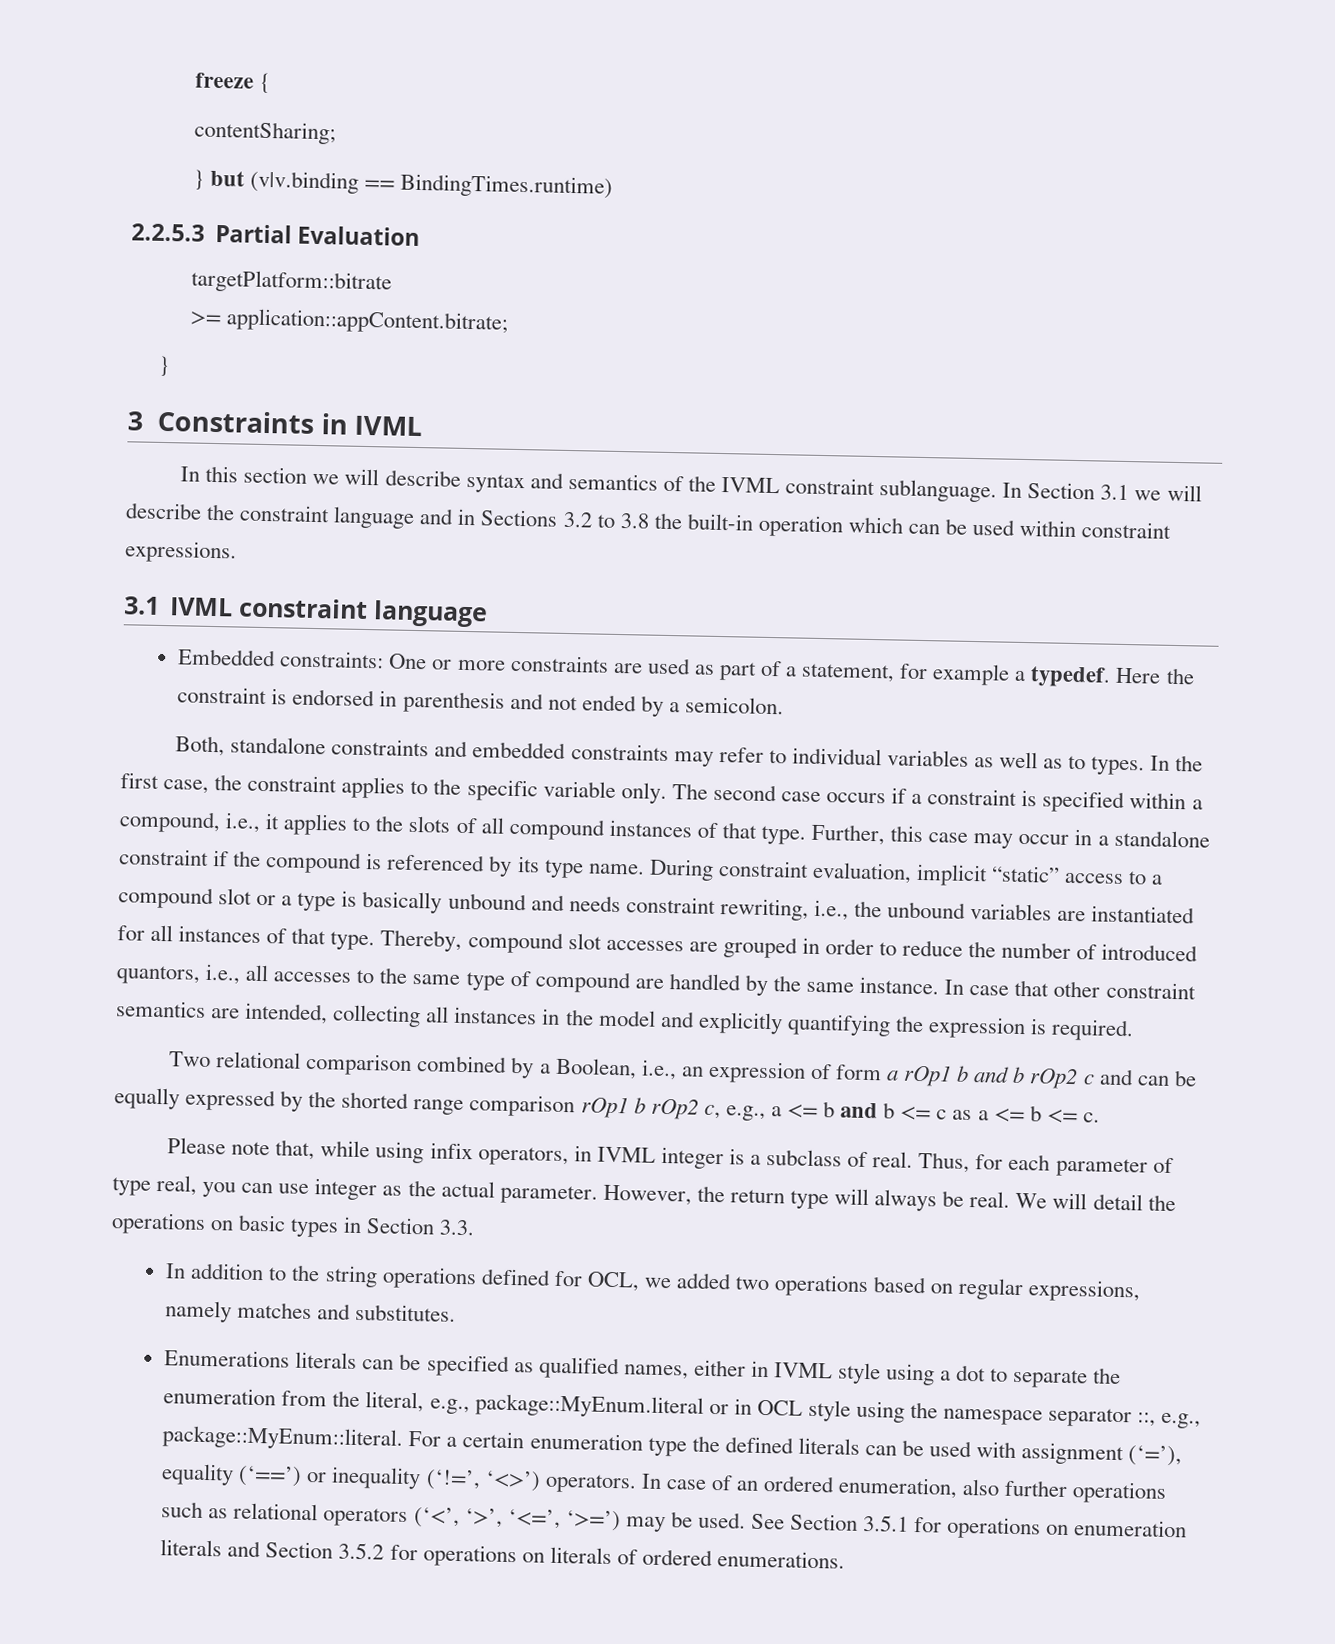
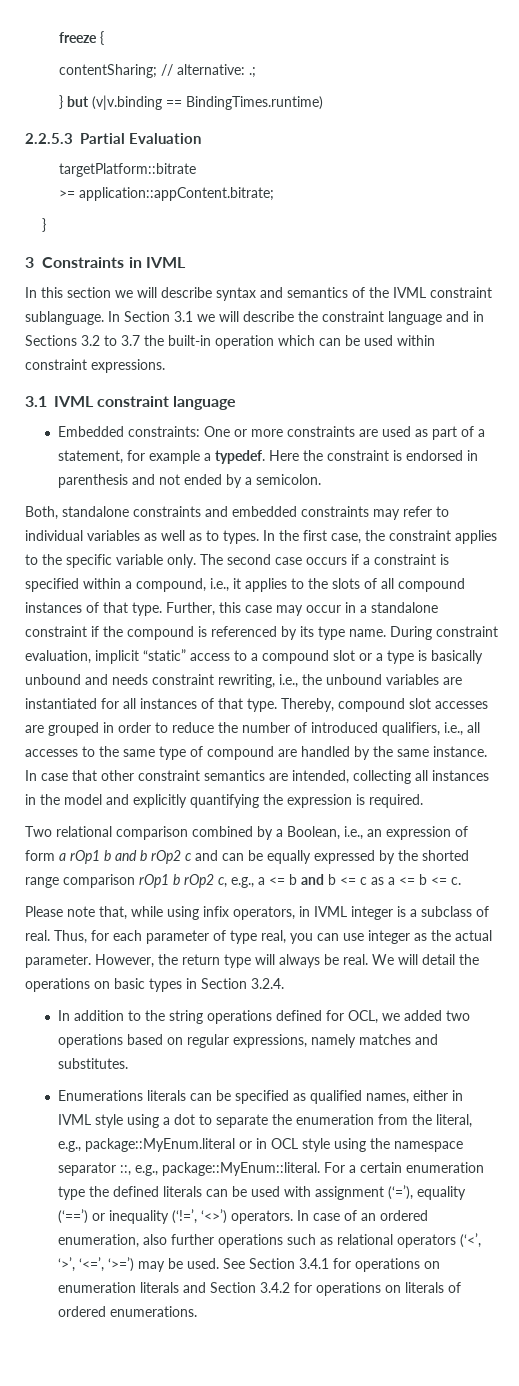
(336, 132) none -> [161,64,257,78] // alternative: .;
[619,513,650,529] 3.8 -> [121,335,140,346] 3.7
[116,965,201,985] quantors, -> [382,722,440,736] qualifiers,
[439,1219,476,1236] 3.3. -> [251,978,284,989] 3.2.4.
[863,1514,910,1532] 3.5.1 -> [298,1258,329,1269] 3.4.1
[338,1542,385,1560] 3.5.2 -> [259,1282,290,1293] 3.4.2

